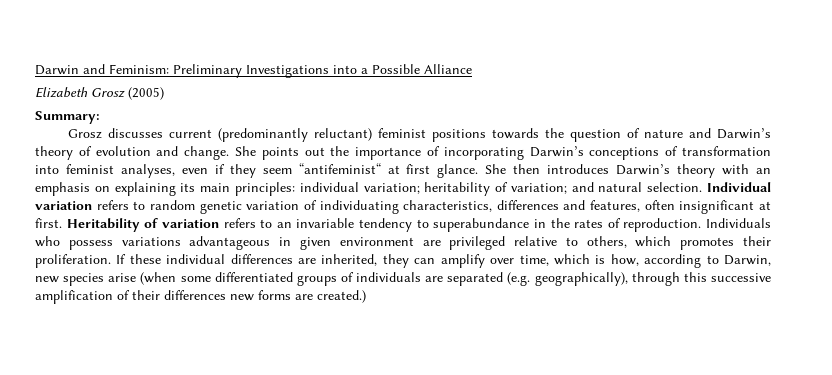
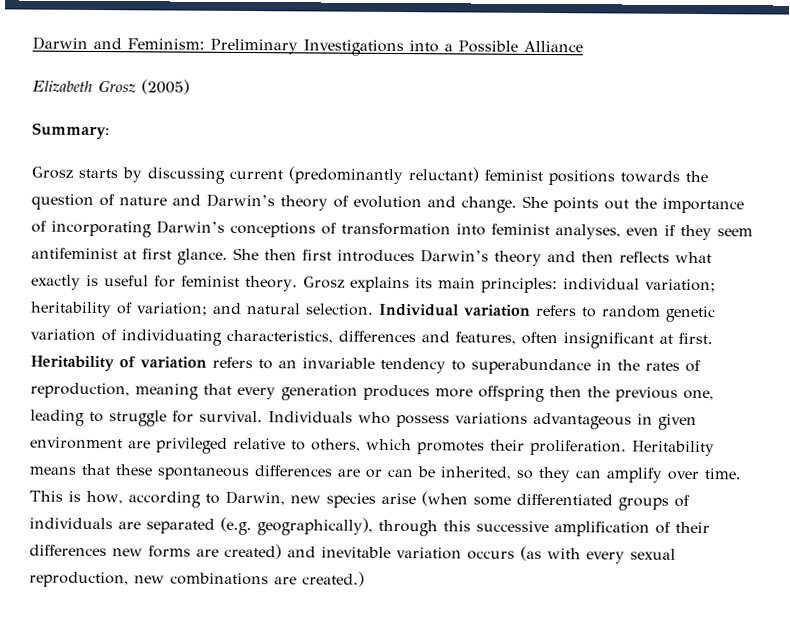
[107,128,163,138] discusses -> [78,167,225,184] starts by discussing
[298,163,381,174] “antifeminist“ -> [31,247,118,260] antifeminist
(541, 169) none -> [302,249,332,261] first
[722,164,772,175] [35,182,176,196] with an emphasis on explaining -> [547,251,712,264] [31,274,410,293] and then reflects what exactly is useful for feminist theory. Grosz explains
[623,218,702,232] reproduction. -> [30,382,714,402] [30,409,263,427] reproduction, meaning that every generation produces more offspring then the previous one, leading to struggle for survival.
[116,254,378,266] If these individual differences are inherited, -> [632,440,715,457] [29,463,533,481] Heritability means that these spontaneous differences are or can be inherited, so
[519,254,590,266] time, which -> [704,468,741,480] [29,490,63,502] time. This
(313, 297) none -> [224,543,676,564] [29,571,297,588] created) and inevitable variation occurs (as with every sexual reproduction, new combinations are

